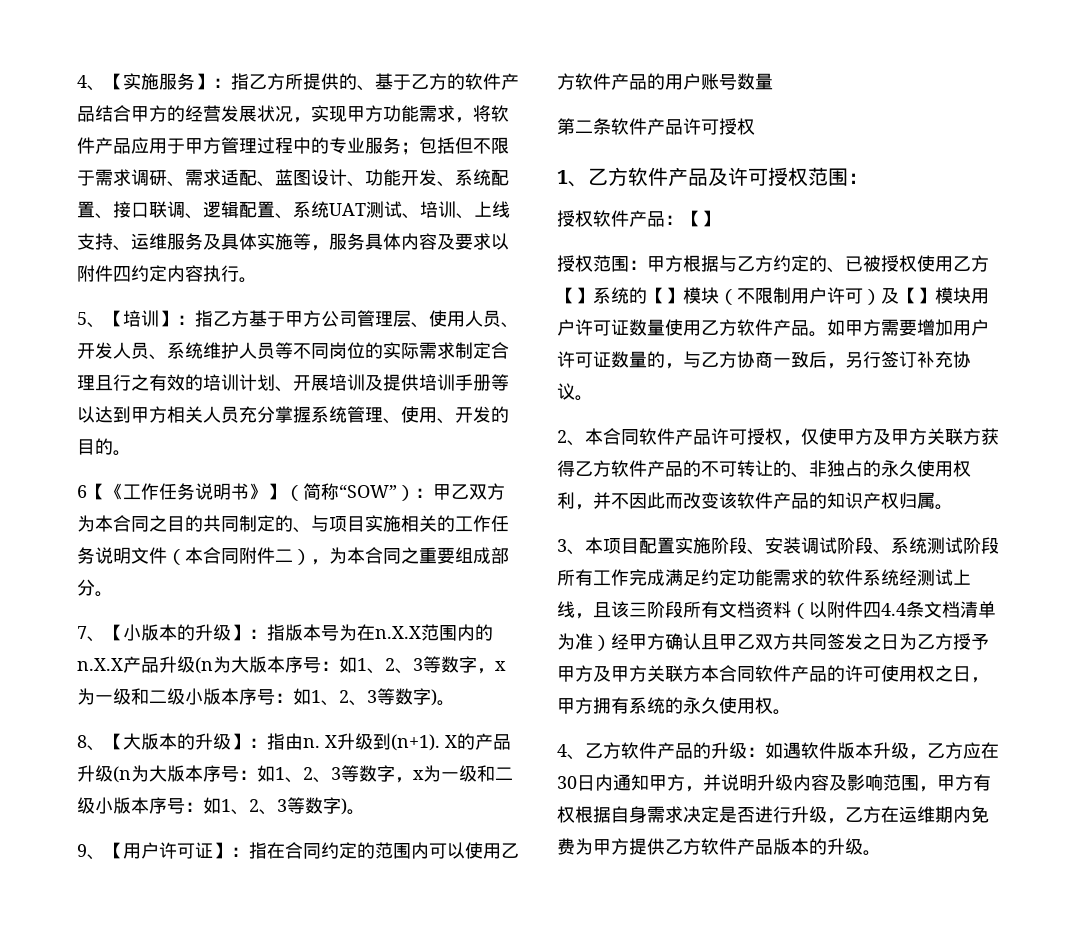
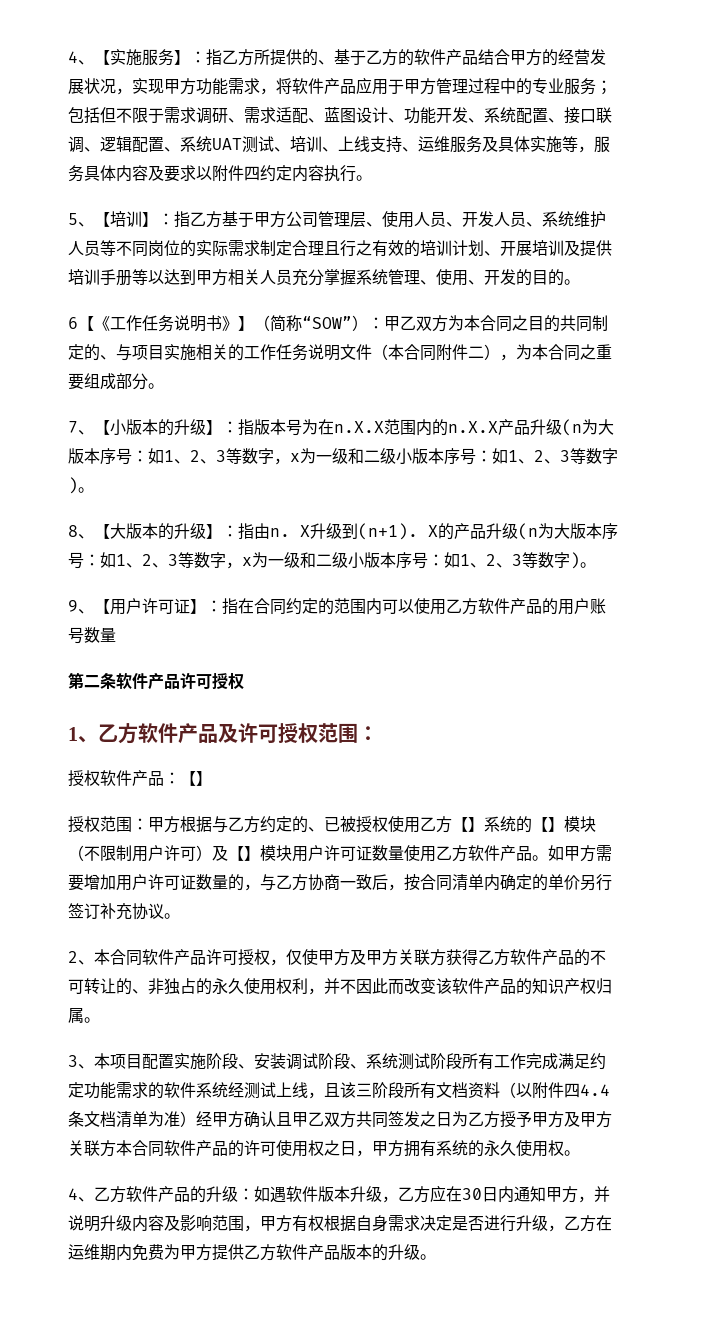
(845, 366) none -> [404,874,580,891] 按合同清单内确定的单价

